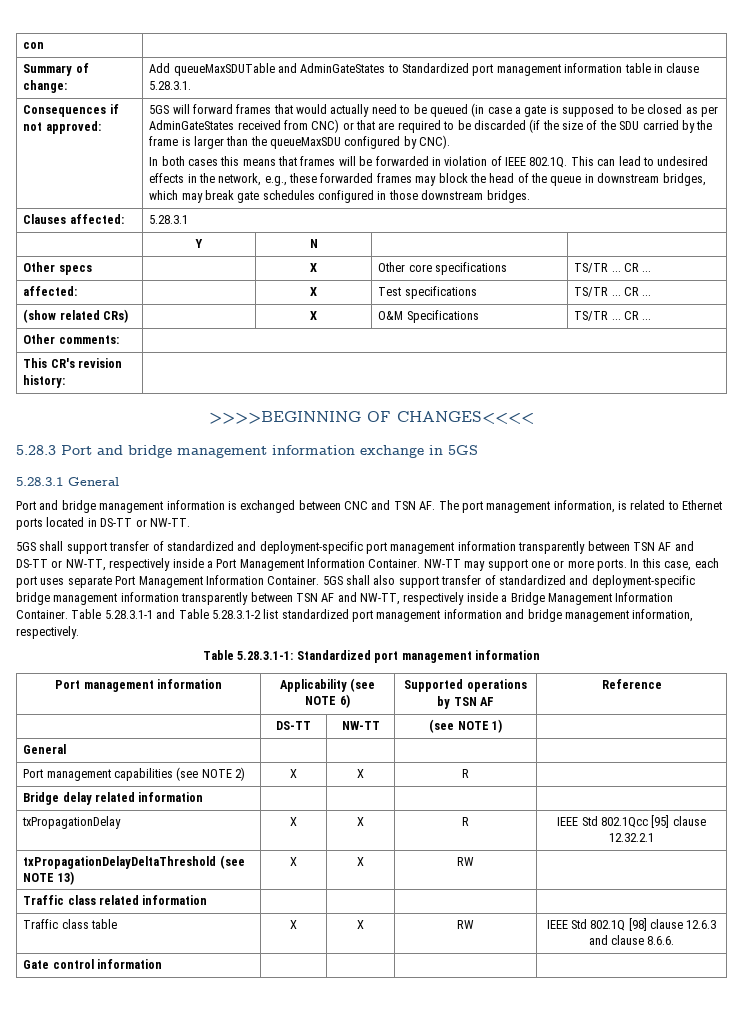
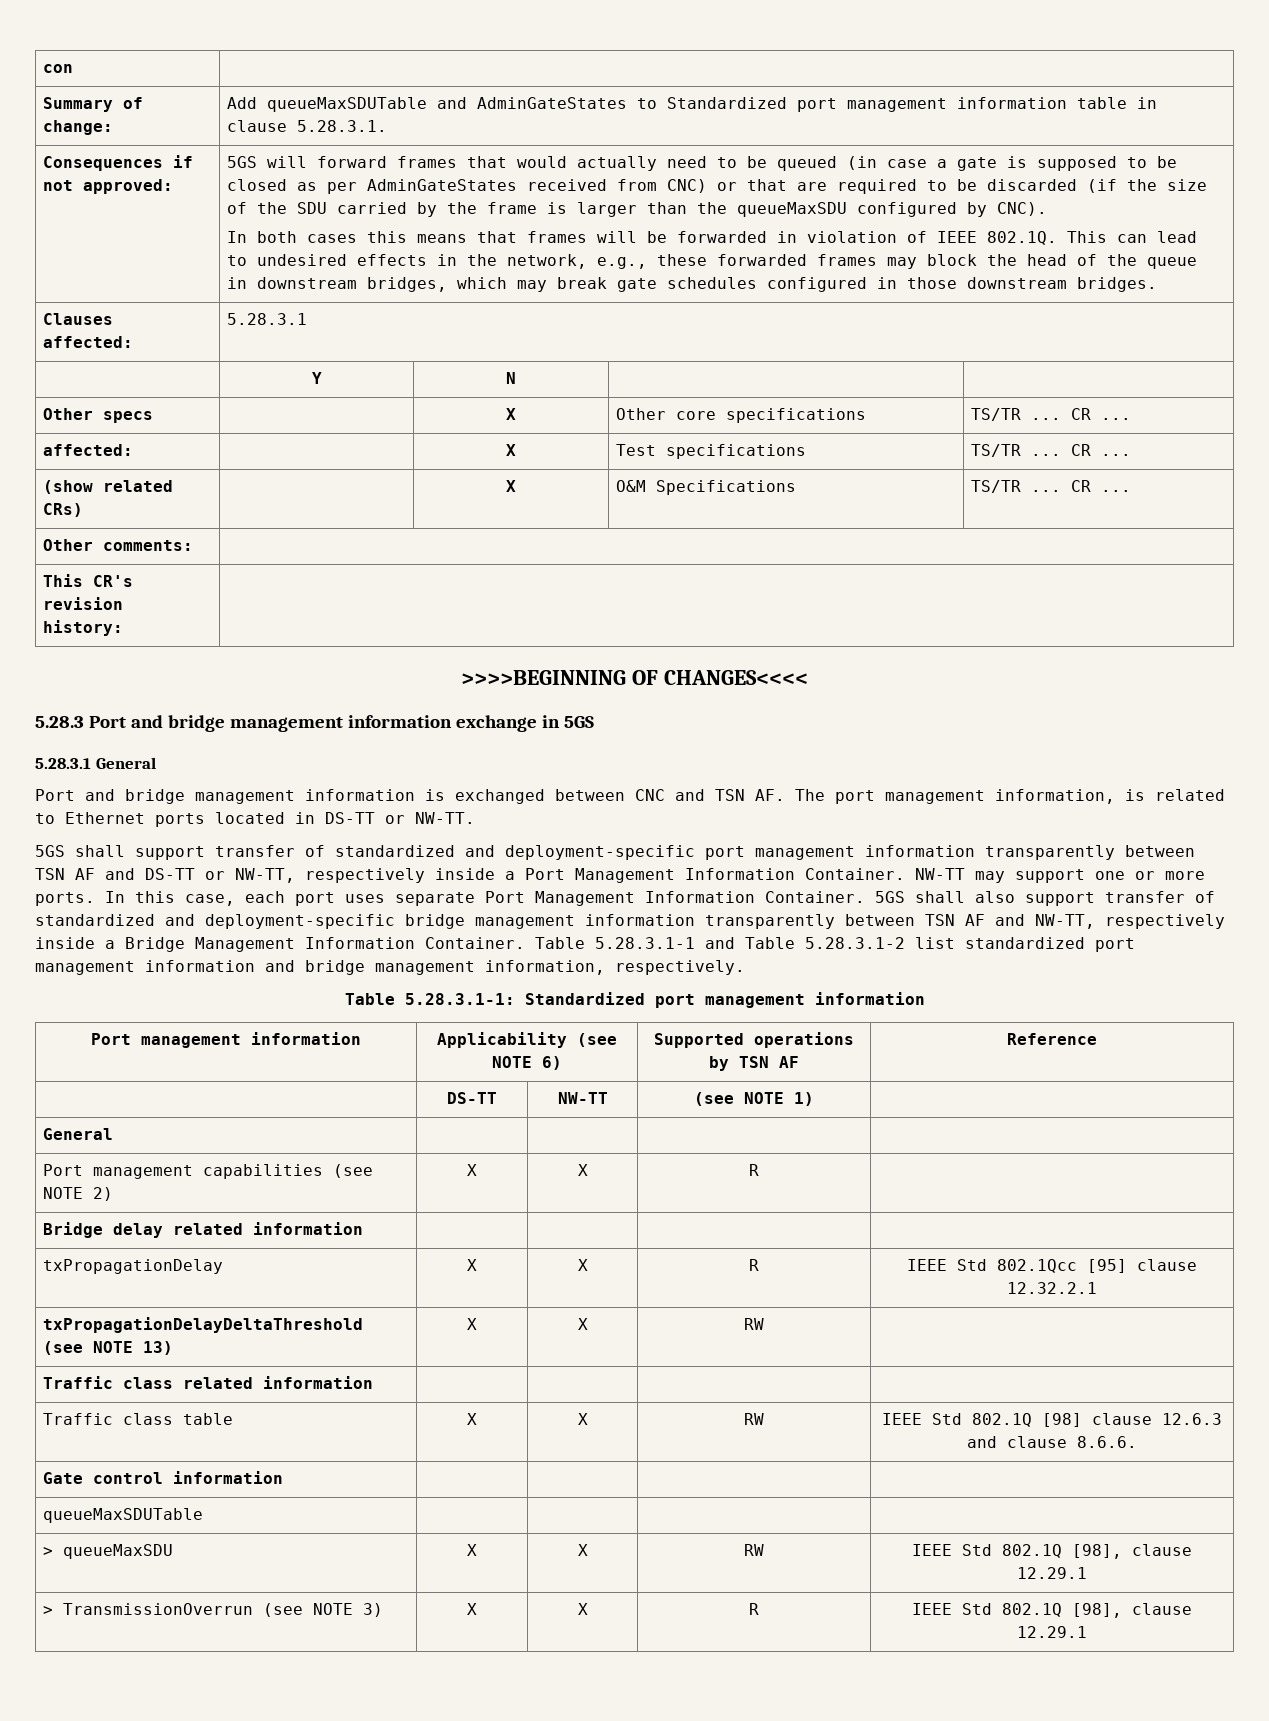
(162, 964) none -> [43,1508,204,1523] [43,1544,174,1559] [467,1544,477,1556] [577,1544,588,1556] [744,1544,764,1556] [912,1544,1192,1559] [1017,1567,1087,1579] [43,1603,384,1617] [467,1603,477,1615] [577,1603,588,1615] [749,1603,759,1615] [912,1603,1192,1618] [1017,1626,1087,1638] // queueMaxSDUTable | | | | // > queueMaxSDU | X | X | RW | IEEE Std 802.1Q [98], clause 12.29.1 // > TransmissionOverrun (see NOTE 3) | X | X | R | IEEE Std 802.1Q [98], clause 12.29.1

